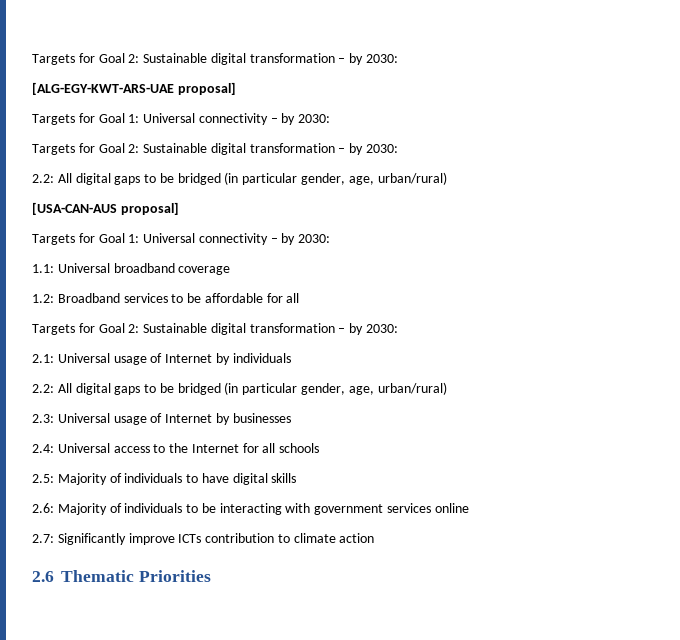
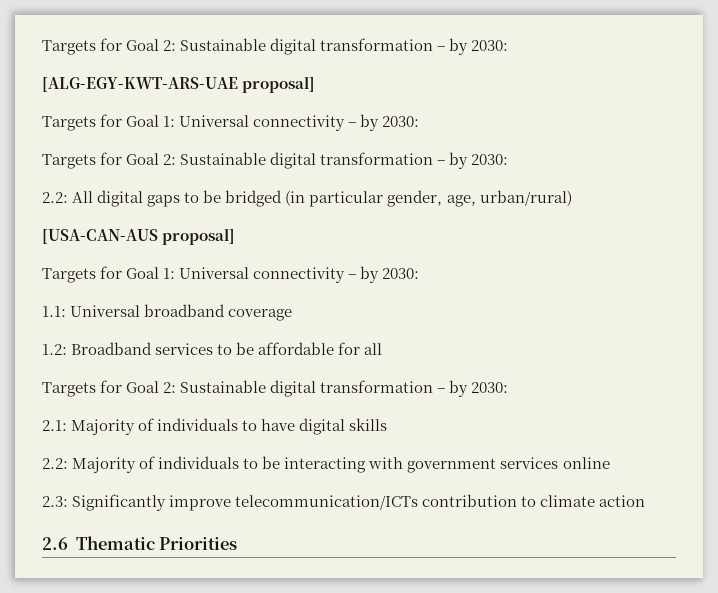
[57,353,291,365] [32,382,447,395] [32,413,291,425] [32,443,320,453] [32,474,54,483] Universal usage of Internet by individuals // 2.2: All digital gaps to be bridged (in particular gender, age, urban/rural) // 2.3: Universal usage of Internet by businesses // 2.4: Universal access to the Internet for all schools // 2.5: -> (67, 425) none
[32,503,54,513] 2.6: -> [42,458,68,469] 2.2:
[32,534,54,543] 2.7: -> [42,496,68,507] 2.3:
[178,534,202,543] ICTs -> [235,495,419,510] telecommunication/ICTs

